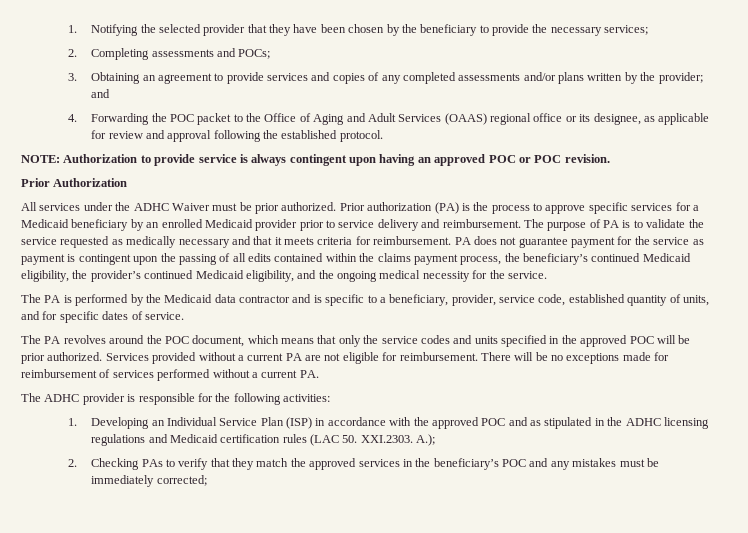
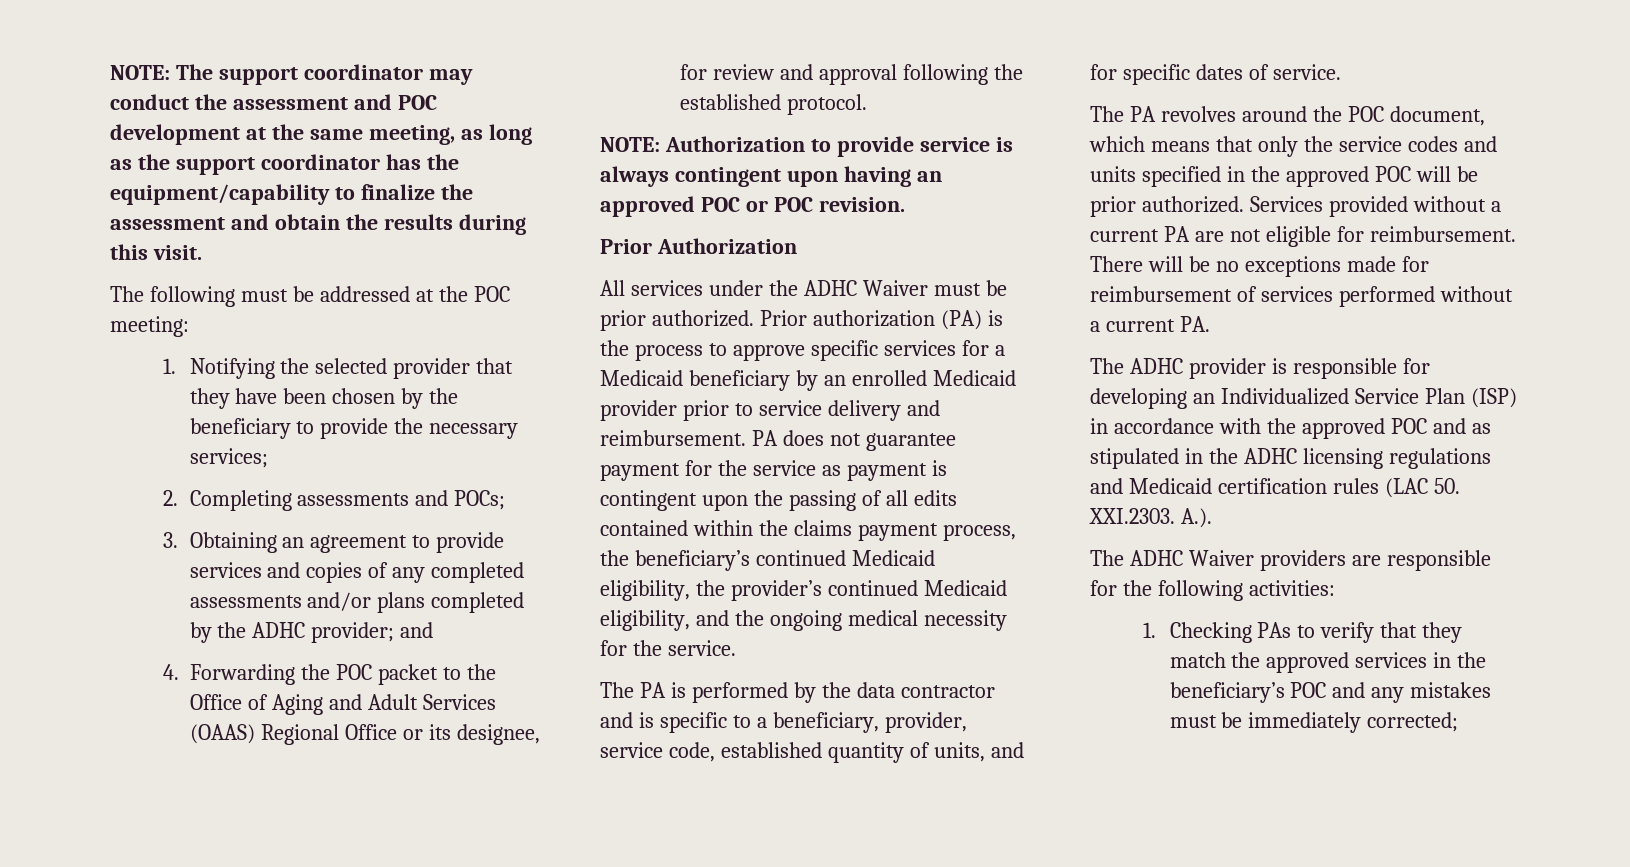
(67, 29) none -> [110,64,473,85] [110,94,437,110] [110,124,532,145] [110,154,459,175] [110,184,473,205] [110,214,526,235] [110,244,202,260] [110,286,510,307] [110,316,189,337] NOTE: The support coordinator may conduct the assessment and POC development at the same meeting, as long as the support coordinator has the equipment/capability to finalize the assessment and obtain the results during this visit. // The following must be addressed at the POC meeting: //
[587,72,656,84] written by the -> [431,592,525,613] [189,622,306,643] completed by the ADHC
[490,113,563,125] regional office -> [260,724,397,745] Regional Office
[643,113,710,125] as applicable -> (540, 734) none
[523,219,704,231] [21,236,452,248] The purpose of PA is to validate the service requested as medically necessary and that it meets criteria for reimbursement. -> (746, 438) none
[164,294,213,303] Medicaid -> (851, 690) none
[215,393,330,405] [67,417,217,429] the following activities: // 1. Developing an Individual -> [1090,388,1349,409] developing an Individualized
[416,434,436,446] [67,459,77,467] A.); // 2. -> [1180,508,1212,528] [1090,550,1491,571] [1090,580,1335,601] [1143,622,1157,638] A.). // The ADHC Waiver providers are responsible for the following activities: // 1.

